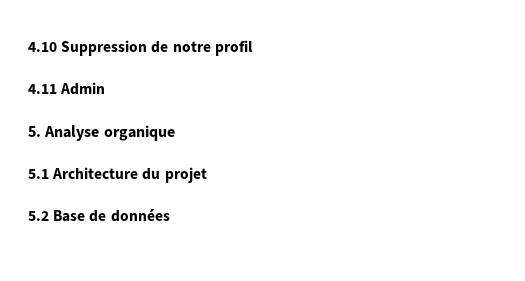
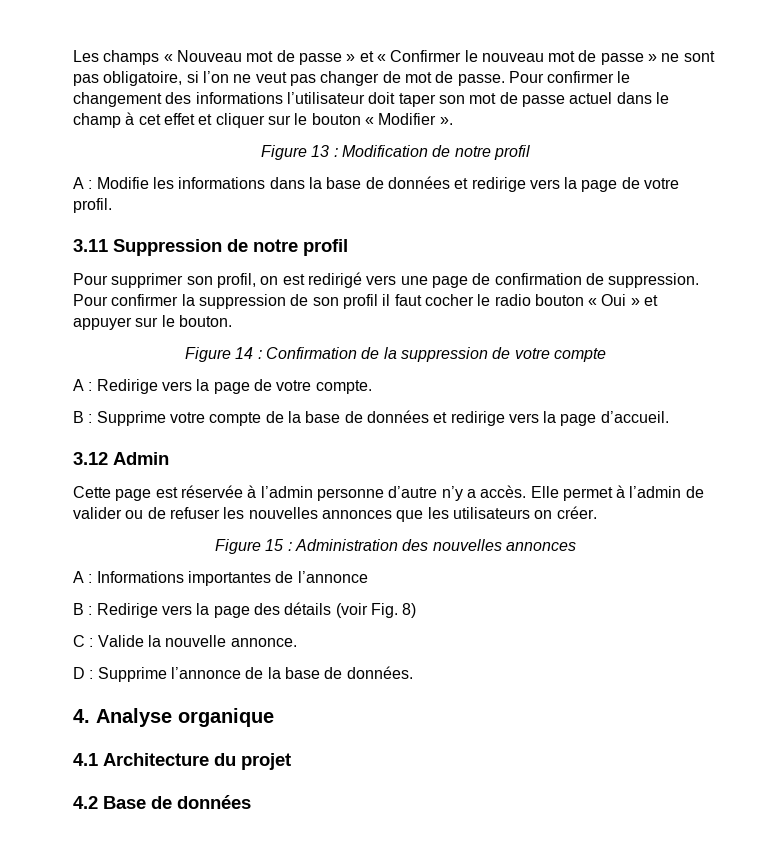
[28,40,253,56] [28,82,106,95] [28,126,41,137] 4.10 Suppression de notre profil // 4.11 Admin // 5. -> [73,50,715,65] [73,71,631,86] [73,92,669,107] [73,112,453,128] [261,145,530,160] [73,176,680,192] [73,198,112,213] [73,239,348,256] [73,272,700,288] [73,294,659,309] [73,315,232,330] [185,347,606,362] [73,379,372,394] [73,410,669,426] [73,452,169,465] [73,485,704,501] [73,506,597,522] [215,539,576,554] [73,571,368,586] [73,602,417,618] [73,635,297,647] [73,666,413,682] [73,709,90,723] Les champs « Nouveau mot de passe » et « Confirmer le nouveau mot de passe » ne sont pas obligatoire, si l’on ne veut pas changer de mot de passe. Pour confirmer le changement des informations l’utilisateur doit taper son mot de passe actuel dans le champ à cet effet et cliquer sur le bouton « Modifier ». // Figure 13 : Modification de notre profil // A : Modifie les informations dans la base de données et redirige vers la page de votre profil. // 3.11 Suppression de notre profil // Pour supprimer son profil, on est redirigé vers une page de confirmation de suppression. Pour confirmer la suppression de son profil il faut cocher le radio bouton « Oui » et appuyer sur le bouton. // Figure 14 : Confirmation de la suppression de votre compte // A : Redirige vers la page de votre compte. // B : Supprime votre compte de la base de données et redirige vers la page d’accueil. // 3.12 Admin // Cette page est réservée à l’admin personne d’autre n’y a accès. Elle permet à l’admin de valider ou de refuser les nouvelles annonces que les utilisateurs on créer. // Figure 15 : Administration des nouvelles annonces // A : Informations importantes de l’annonce // B : Redirige vers la page des détails (voir Fig. 8) // C : Valide la nouvelle annonce. // D : Supprime l’annonce de la base de données. // 4.
[28,169,49,179] 5.1 -> [73,753,98,766] 4.1
[28,211,49,221] 5.2 -> [73,796,98,809] 4.2

